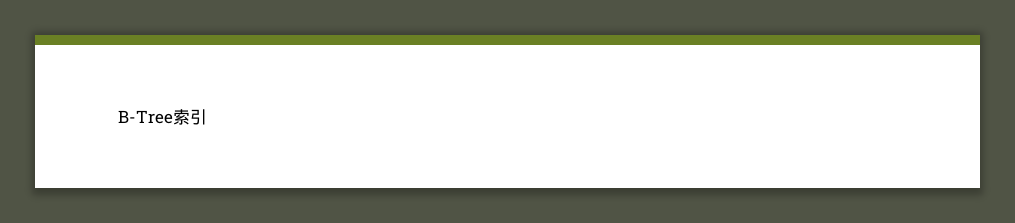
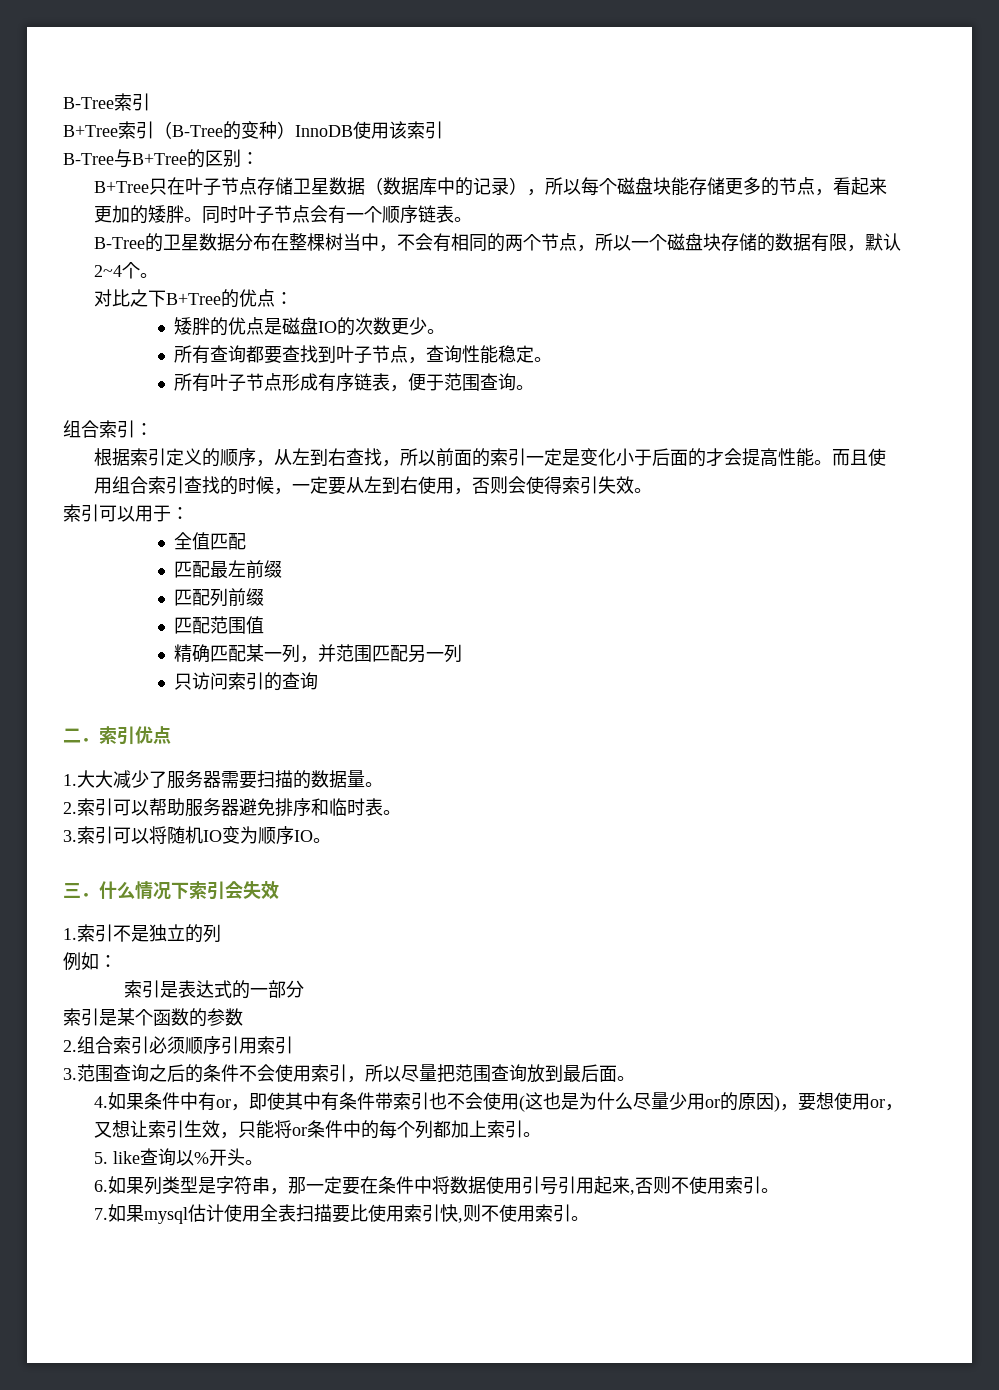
(207, 117) none -> [63,121,443,140] [63,149,259,168] [93,177,887,196] [93,205,472,224] [93,233,901,252] [93,262,158,279] [93,289,293,308] [174,317,446,336] [174,345,553,364] [174,373,535,392] [63,420,153,438] [93,448,886,467] [93,476,652,495] [63,504,189,522] [174,532,247,550] [174,560,283,578] [174,588,265,607] [174,616,265,634] [174,644,463,663] [174,672,319,691] [63,726,171,745] [63,770,383,789] [63,798,401,817] [63,826,331,845] [63,880,279,900] [63,924,221,943] [63,952,117,971] [124,980,305,999] [63,1008,243,1027] [63,1036,293,1055] [63,1064,635,1083] [93,1092,903,1112] [93,1120,541,1139] [93,1148,263,1166] [93,1176,779,1195] [93,1204,589,1224] // B+Tree索引（B-Tree的变种）InnoDB使用该索引 // B-Tree与B+Tree的区别： // B+Tree只在叶子节点存储卫星数据（数据库中的记录），所以每个磁盘块能存储更多的节点，看起来更加的矮胖。同时叶子节点会有一个顺序链表。 // B-Tree的卫星数据分布在整棵树当中，不会有相同的两个节点，所以一个磁盘块存储的数据有限，默认2~4个。 // 对比之下B+Tree的优点： // 矮胖的优点是磁盘IO的次数更少。 // 所有查询都要查找到叶子节点，查询性能稳定。 // 所有叶子节点形成有序链表，便于范围查询。 // 组合索引： // 根据索引定义的顺序，从左到右查找，所以前面的索引一定是变化小于后面的才会提高性能。而且使用组合索引查找的时候，一定要从左到右使用，否则会使得索引失效。 // 索引可以用于： // 全值匹配 // 匹配最左前缀 // 匹配列前缀 // 匹配范围值 // 精确匹配某一列，并范围匹配另一列 // 只访问索引的查询 // 二．索引优点 // 1.大大减少了服务器需要扫描的数据量。 // 2.索引可以帮助服务器避免排序和临时表。 // 3.索引可以将随机IO变为顺序IO。 // 三．什么情况下索引会失效 // 1.索引不是独立的列 // 例如： // 索引是表达式的一部分 // 索引是某个函数的参数 // 2.组合索引必须顺序引用索引 // 3.范围查询之后的条件不会使用索引，所以尽量把范围查询放到最后面。 // 4.如果条件中有or，即使其中有条件带索引也不会使用(这也是为什么尽量少用or的原因)，要想使用or，又想让索引生效，只能将or条件中的每个列都加上索引。 // 5. like查询以%开头。 // 6.如果列类型是字符串，那一定要在条件中将数据使用引号引用起来,否则不使用索引。 // 7.如果mysql估计使用全表扫描要比使用索引快,则不使用索引。

